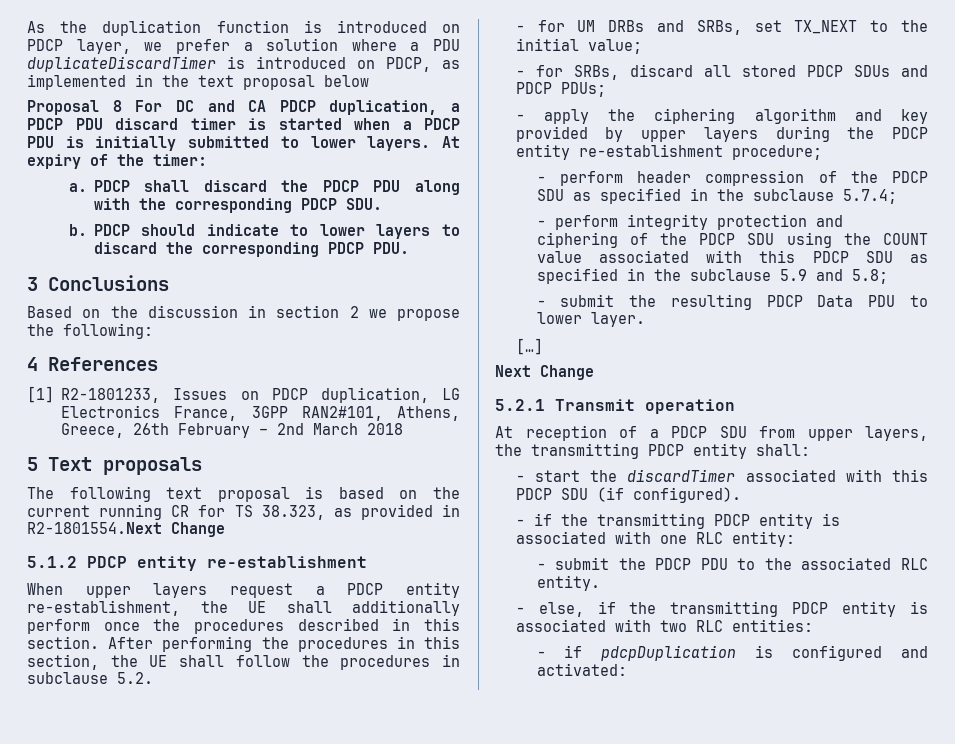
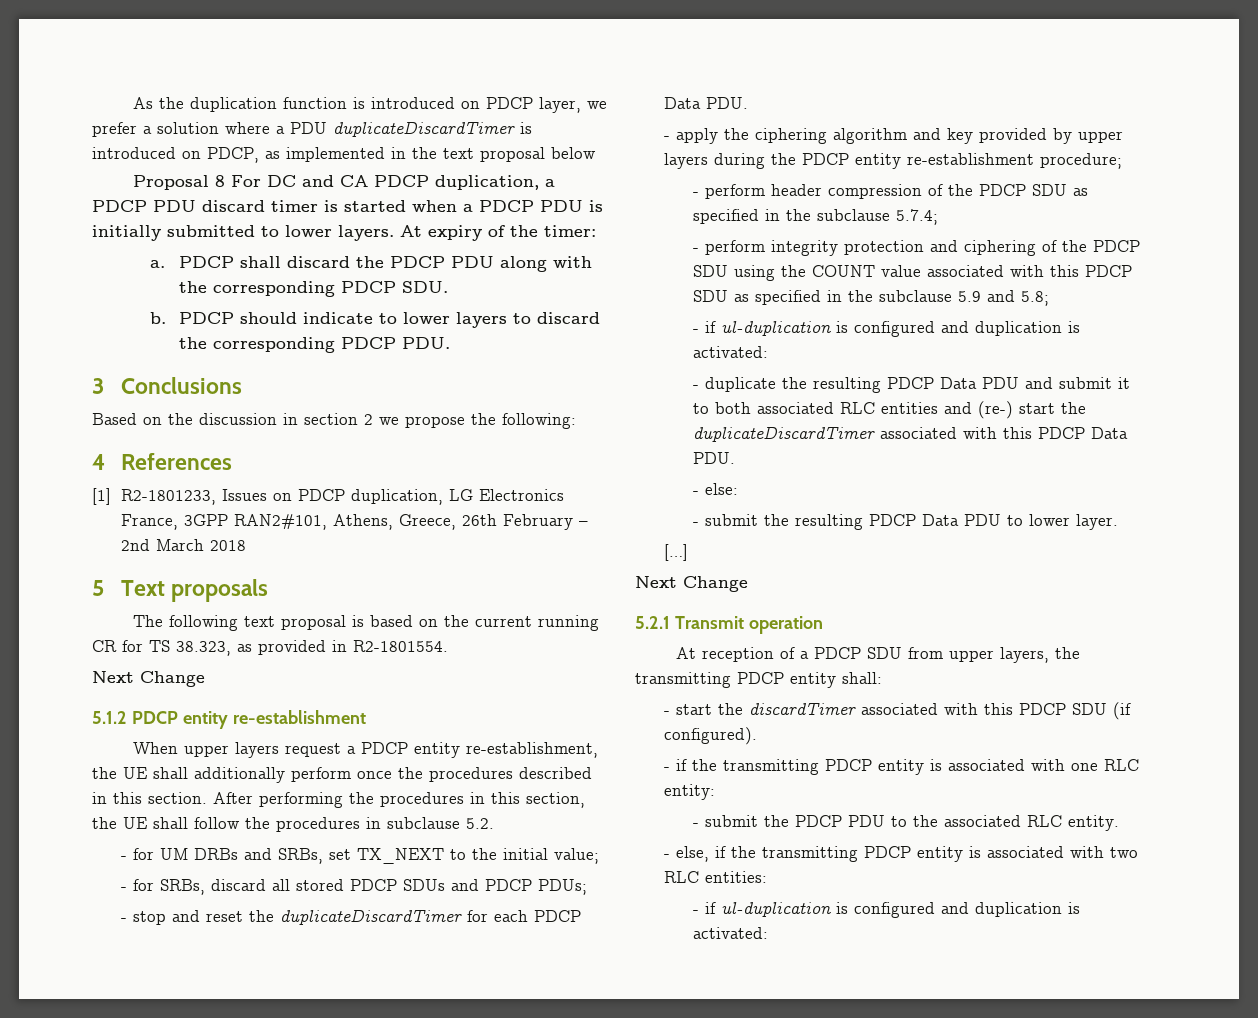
[27,522,162,534] R2-1801554.Next -> [353,640,448,652] [92,671,134,683] R2-1801554. // Next
(606, 89) none -> [120,909,581,925] [663,97,748,109] // - stop and reset the duplicateDiscardTimer for each PDCP Data PDU.
(888, 276) none -> [692,321,1080,337] [692,346,768,358] [692,377,1130,393] [692,401,1086,419] [692,426,1128,442] [692,452,735,464] [692,483,738,495] // - if ul-duplication is configured and duplication is activated: // - duplicate the resulting PDCP Data PDU and submit it to both associated RLC entities and (re-) start the duplicateDiscardTimer associated with this PDCP Data PDU. // - else:
[601,645,928,661] pdcpDuplication is configured and -> [720,902,1080,918] ul-duplication is configured and duplication is

